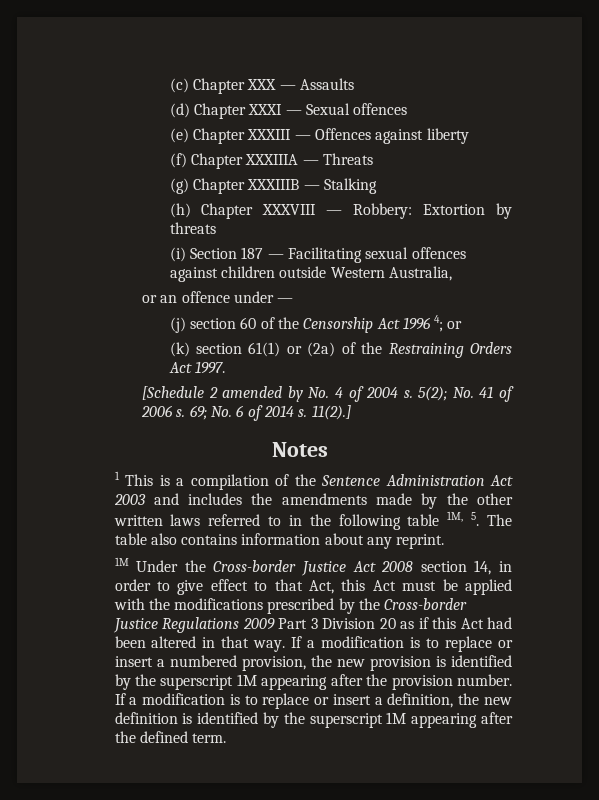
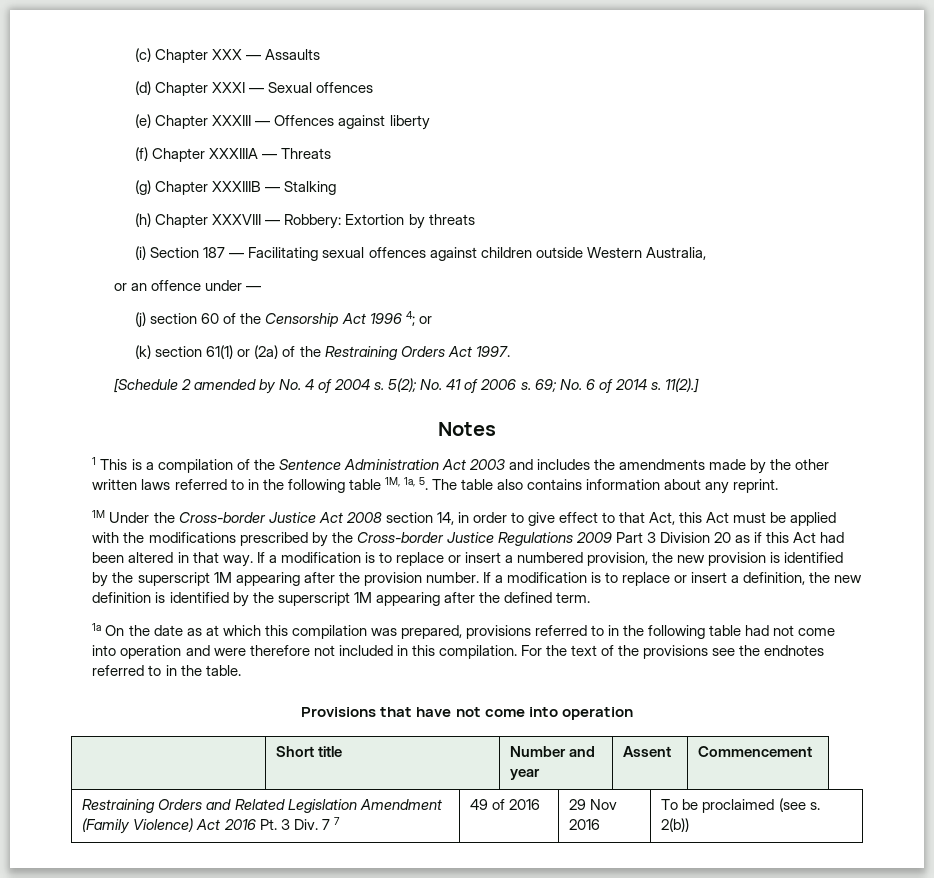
(464, 516) none -> [403,477,415,487] 1a,
(227, 738) none -> [92,623,836,639] [92,645,825,659] [92,665,241,676] [301,707,633,720] [276,746,343,757] [510,746,596,757] [510,769,541,780] [623,746,672,757] [698,746,813,757] [82,799,442,813] [82,817,340,834] [470,799,541,810] [569,799,618,810] [569,819,601,830] [661,798,820,813] [661,818,690,832] // 1a On the date as at which this compilation was prepared, provisions referred to in the following table had not come into operation and were therefore not included in this compilation. For the text of the provisions see the endnotes referred to in the table. // Provisions that have not come into operation // | Short title | Number and year | Assent | Commencement // Restraining Orders and Related Legislation Amendment (Family Violence) Act 2016 Pt. 3 Div. 7 7 | 49 of 2016 | 29 Nov 2016 | To be proclaimed (see s. 2(b))

